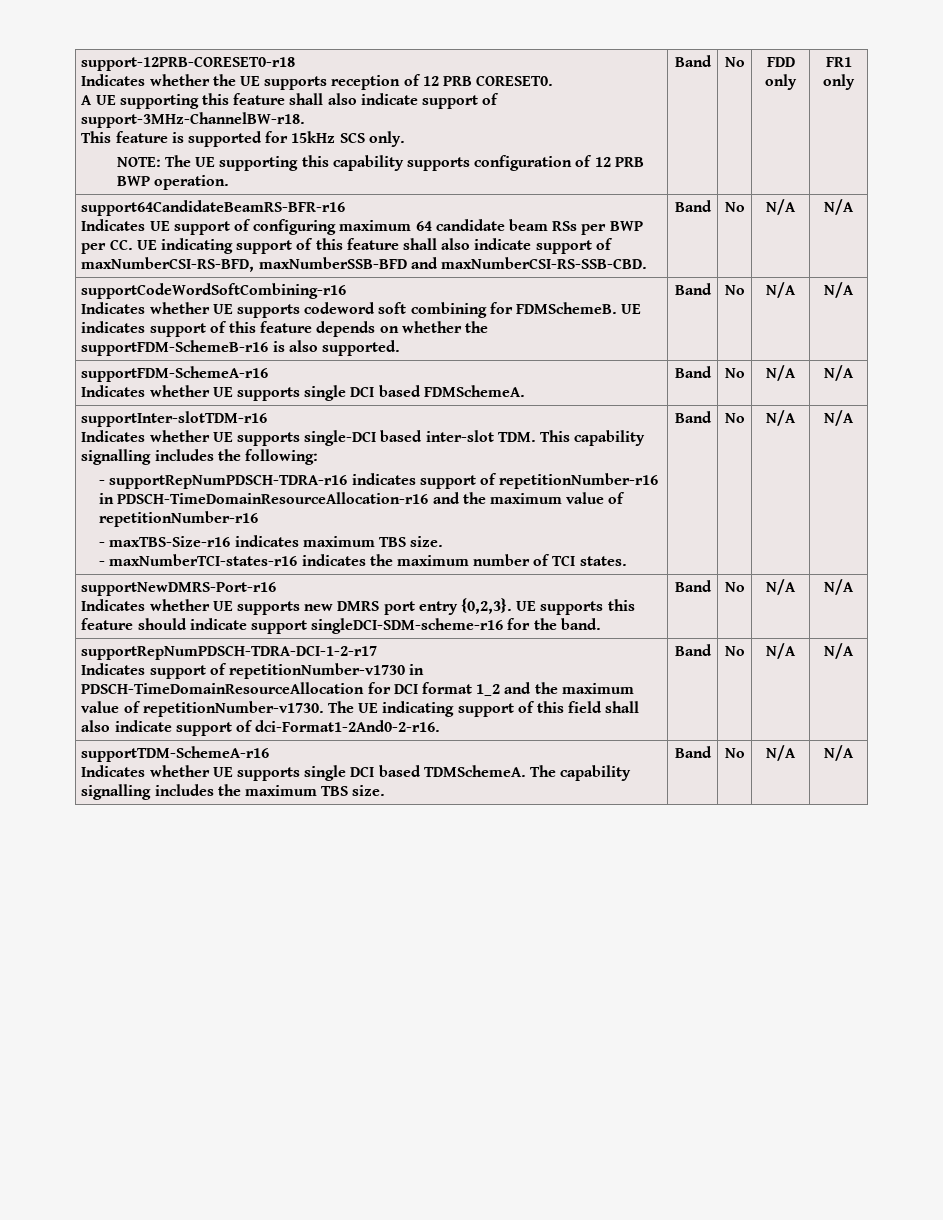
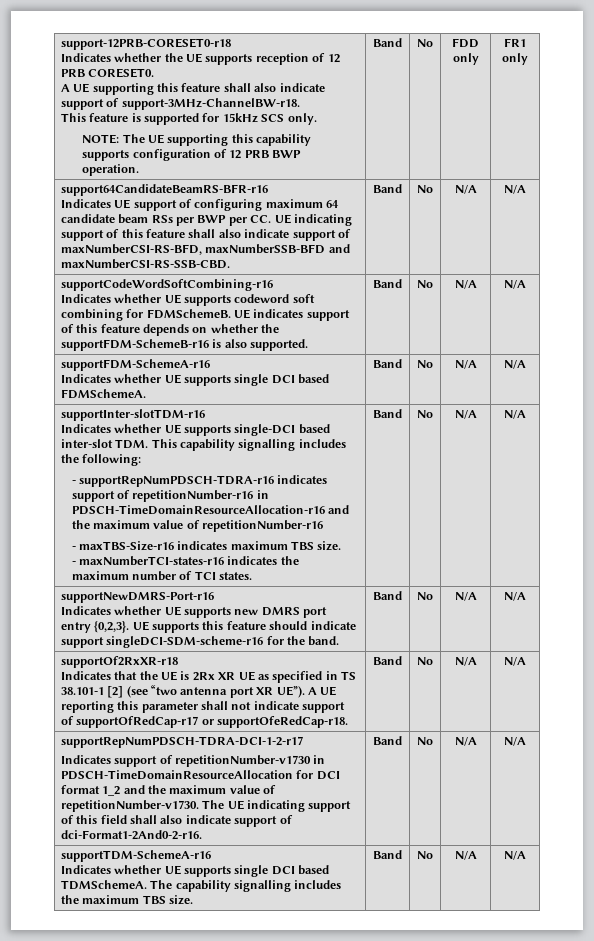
(854, 587) none -> [60,656,178,668] [60,671,357,683] [60,685,337,698] [60,701,346,713] [60,716,349,728] [373,656,402,665] [417,657,433,665] [454,657,477,666] [504,657,526,666] // supportOf2RxXR-r18 // Indicates that the UE is 2Rx XR UE as specified in TS 38.101-1 [2] (see “two antenna port XR UE”). A UE reporting this parameter shall not indicate support of supportOfRedCap-r17 or supportOfeRedCap-r18. | Band | No | N/A | N/A

